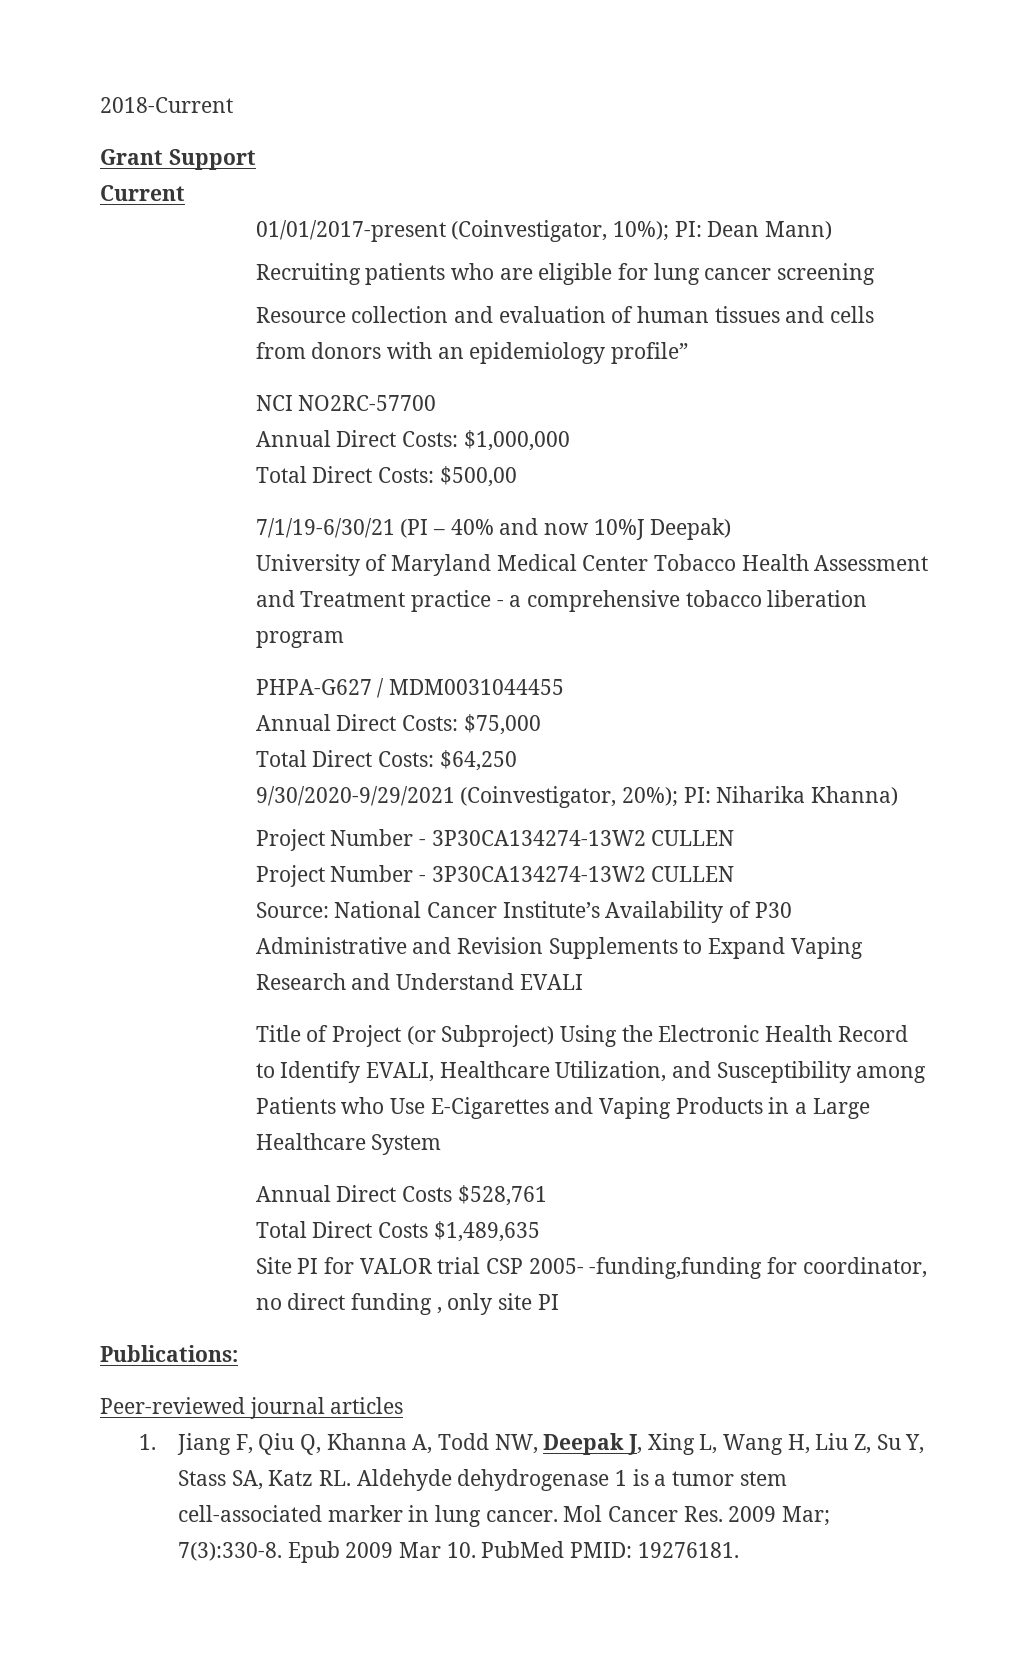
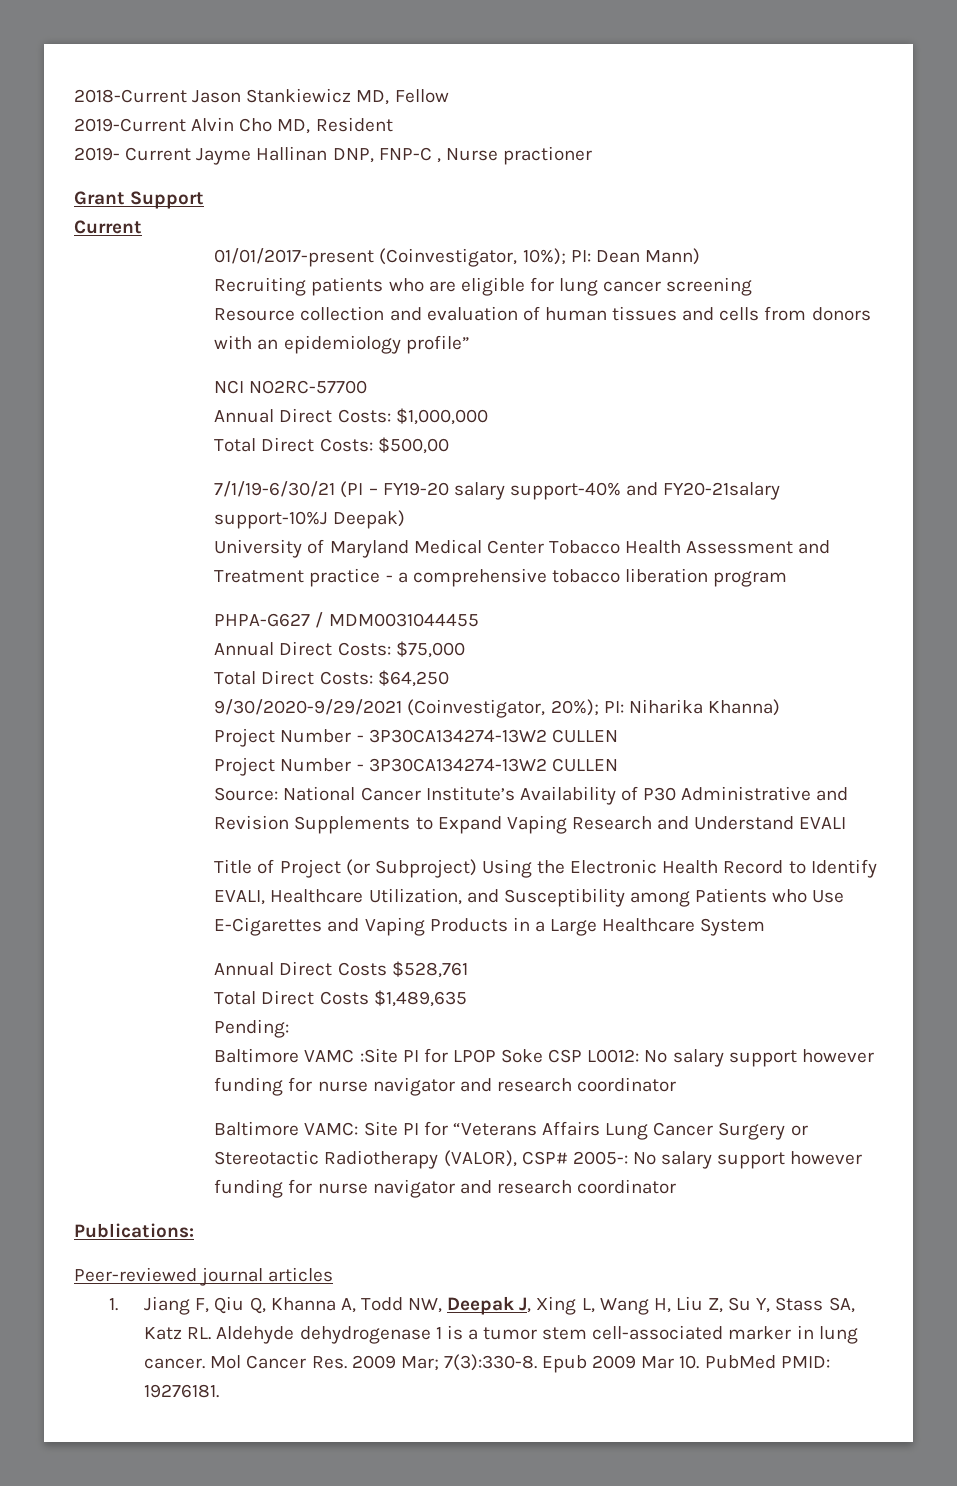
(233, 105) none -> [192,88,449,105] [74,117,393,134] [74,146,593,165] Jason Stankiewicz MD, Fellow // 2019-Current Alvin Cho MD, Resident // 2019- Current Jayme Hallinan DNP, FNP-C , Nurse practioner
[450,518,645,540] 40% and now 10%J -> [382,482,781,500] [214,511,329,529] FY19-20 salary support-40% and FY20-21salary support-10%J
[255,1257,927,1279] [255,1293,559,1315] Site PI for VALOR trial CSP 2005- -funding,funding for coordinator, no direct funding , only site PI -> [214,1019,290,1038] [214,1048,874,1067] [214,1077,677,1096] [214,1121,808,1140] [214,1150,863,1169] [214,1179,677,1198] Pending: // Baltimore VAMC :Site PI for LPOP Soke CSP L0012: No salary support however funding for nurse navigator and research coordinator // Baltimore VAMC: Site PI for “Veterans Affairs Lung Cancer Surgery or Stereotactic Radiotherapy (VALOR), CSP# 2005-: No salary support however funding for nurse navigator and research coordinator

